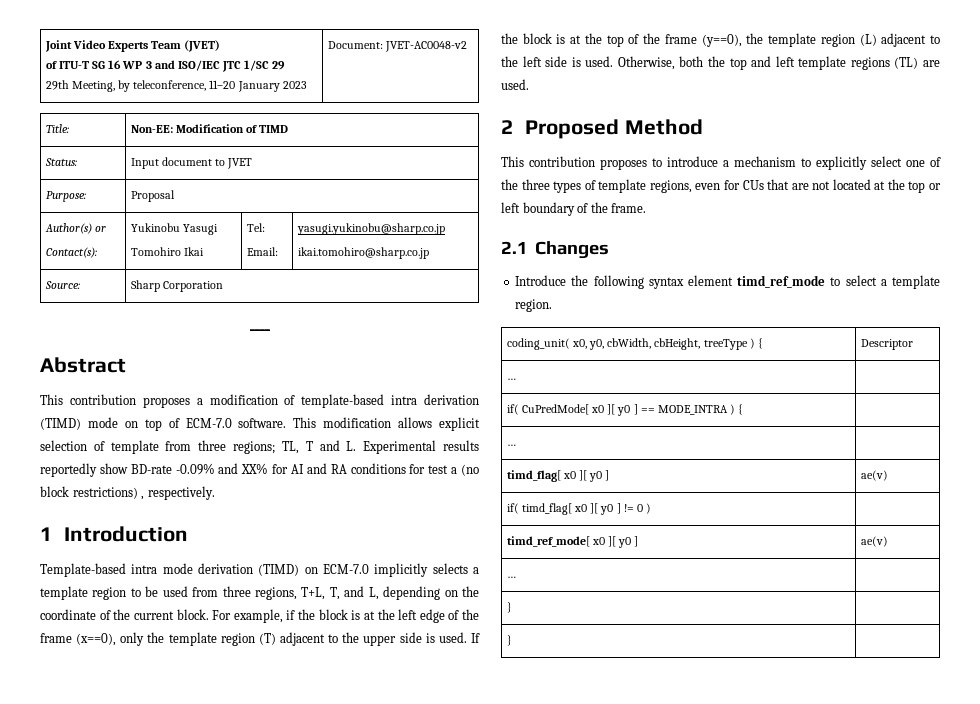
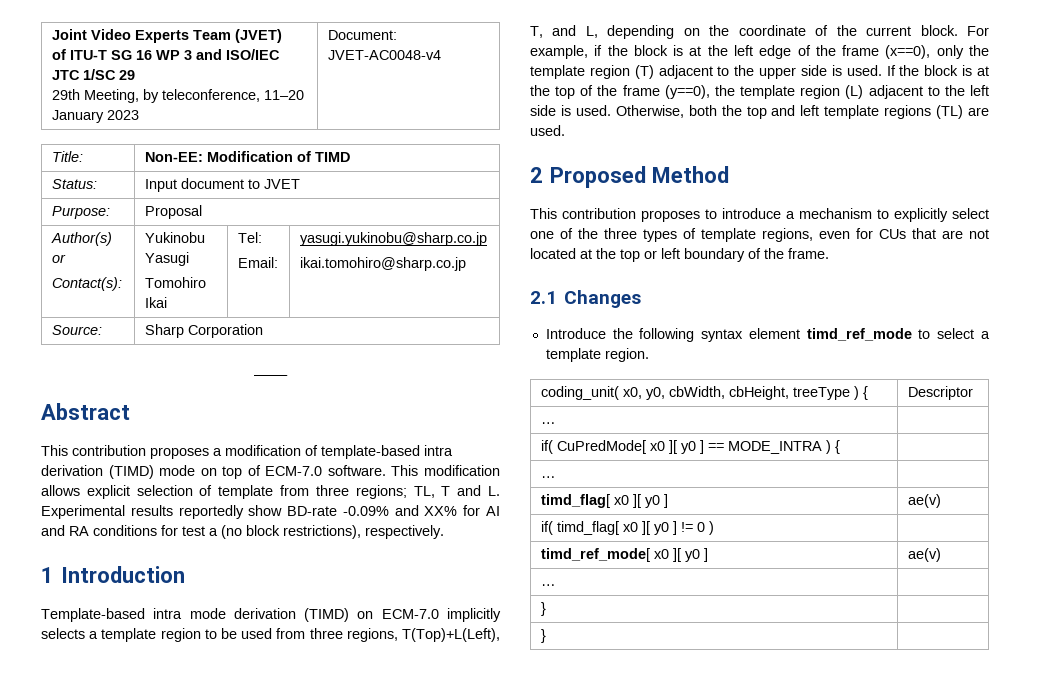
[385,41,468,52] JVET-AC0048-v2 -> [327,50,441,60] JVET-AC0048-v4
[72,487,145,500] restrictions) , -> [283,525,361,539] restrictions),
[301,587,326,600] T+L, -> [401,628,500,642] T(Top)+L(Left),

